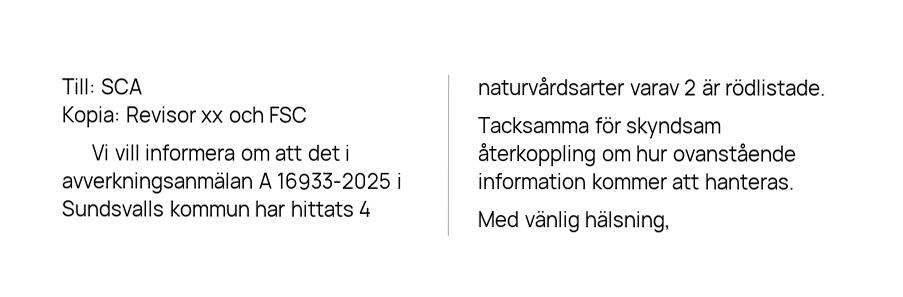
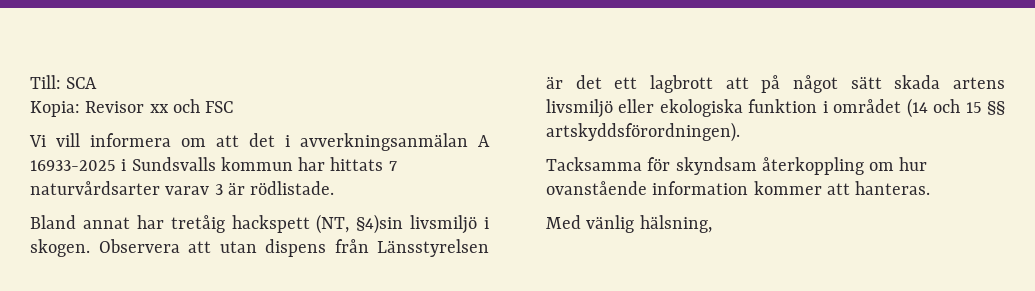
[358,200,372,217] 4 -> [388,161,397,171] 7
[684,79,698,96] 2 -> [214,184,223,195] 3
(827, 87) none -> [30,214,489,234] [30,239,489,257] [546,75,1005,93] [546,98,1006,118] [546,122,740,142] // Bland annat har tretåig hackspett (NT, §4)sin livsmiljö i skogen. Observera att utan dispens från Länsstyrelsen är det ett lagbrott att på något sätt skada artens livsmiljö eller ekologiska funktion i området (14 och 15 §§ artskyddsförordningen).

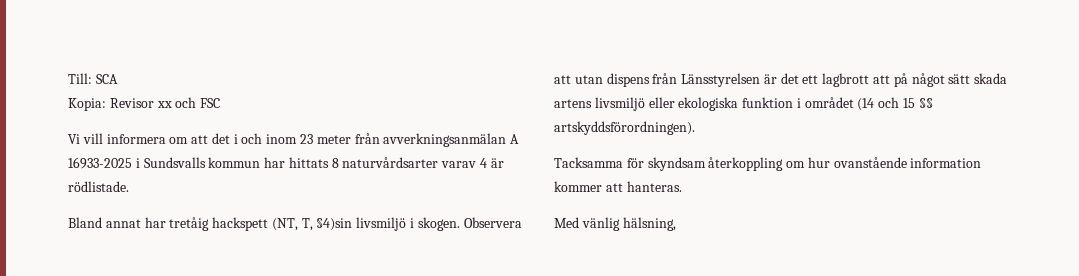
(290, 141) none -> [241,133,380,144] och inom 23 meter från
[388,161,397,171] 7 -> [331,158,339,168] 8
[214,184,223,195] 3 -> [480,158,488,168] 4
(350, 224) none -> [301,218,313,231] T,

